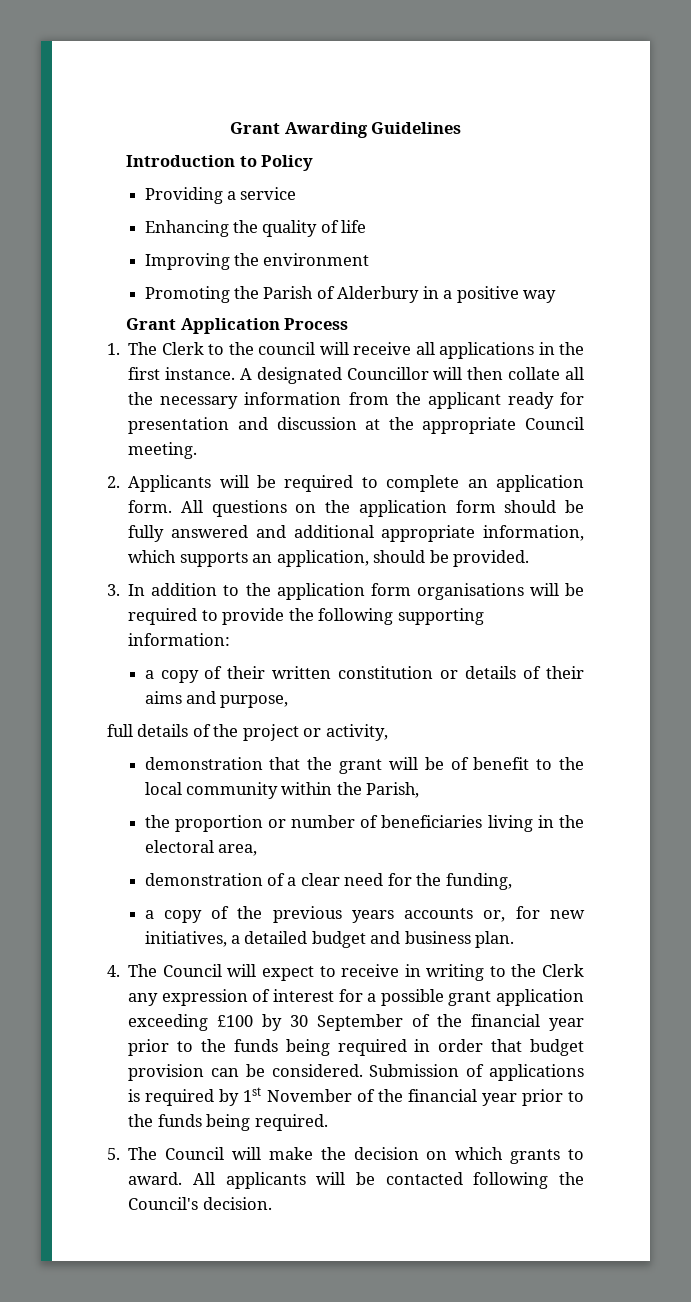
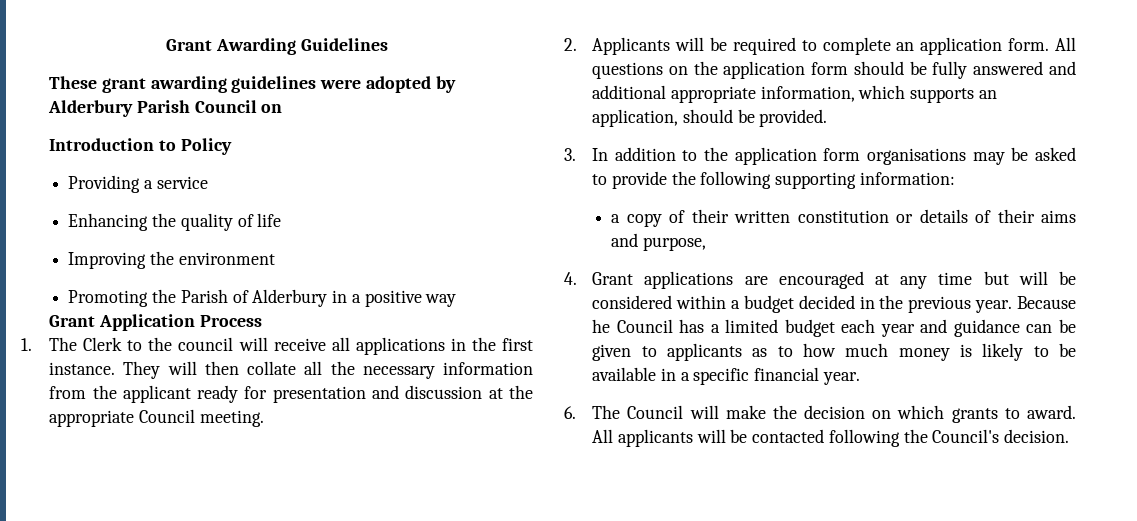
(461, 128) none -> [49,76,456,93] [48,100,283,117] // These grant awarding guidelines were adopted by Alderbury Parish Council on
[239,367,429,384] A designated Councillor -> [123,361,161,379] They
[529,583,584,596] [128,608,198,625] will be required -> [972,147,1076,165] may be asked
[107,724,388,741] [144,757,584,774] [144,782,420,799] [144,815,584,832] [144,840,258,856] [144,873,512,890] [144,906,585,923] [144,931,515,948] [107,964,584,981] [128,989,584,1006] [128,1014,584,1031] [128,1039,584,1056] [128,1064,584,1081] [128,1087,584,1106] [128,1114,328,1131] [107,1148,120,1160] full details of the project or activity, // demonstration that the grant will be of benefit to the local community within the Parish, // the proportion or number of beneficiaries living in the electoral area, // demonstration of a clear need for the funding, // a copy of the previous years accounts or, for new initiatives, a detailed budget and business plan. // 4. The Council will expect to receive in writing to the Clerk any expression of interest for a possible grant application exceeding £100 by 30 September of the financial year prior to the funds being required in order that budget provision can be considered. Submission of applications is required by 1st November of the financial year prior to the funds being required. // 5. -> [564,271,1076,289] [592,295,1076,313] [592,319,1076,337] [592,343,1076,361] [592,367,860,385] [564,406,576,419] 4. Grant applications are encouraged at any time but will be considered within a budget decided in the previous year. Because he Council has a limited budget each year and guidance can be given to applicants as to how much money is likely to be available in a specific financial year. // 6.

